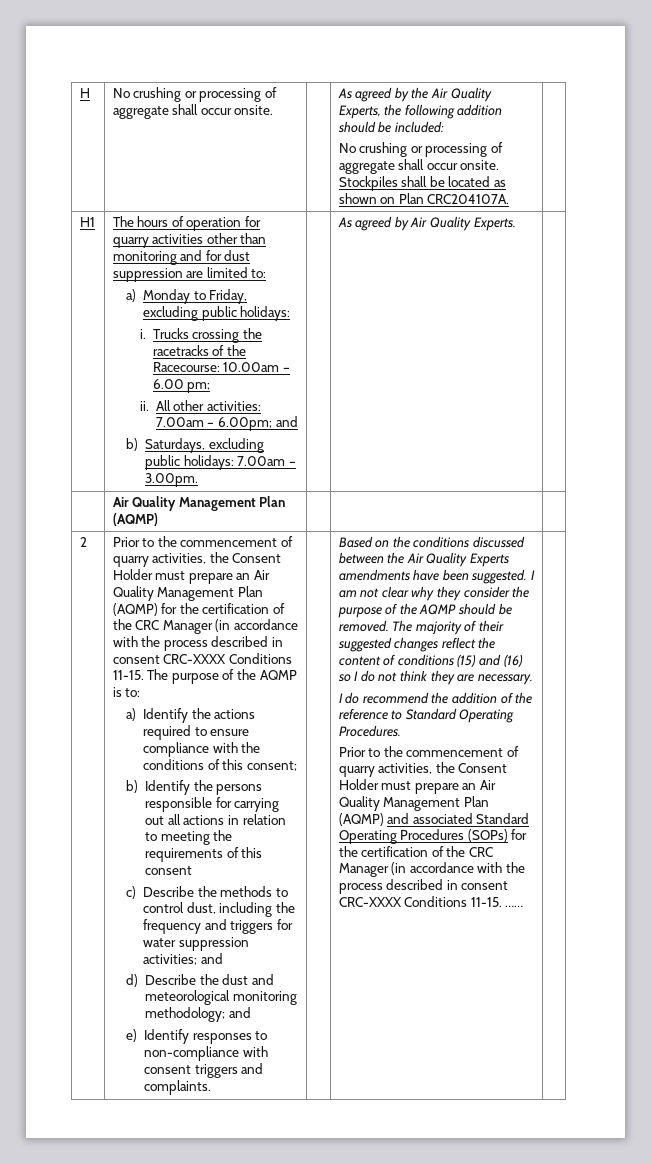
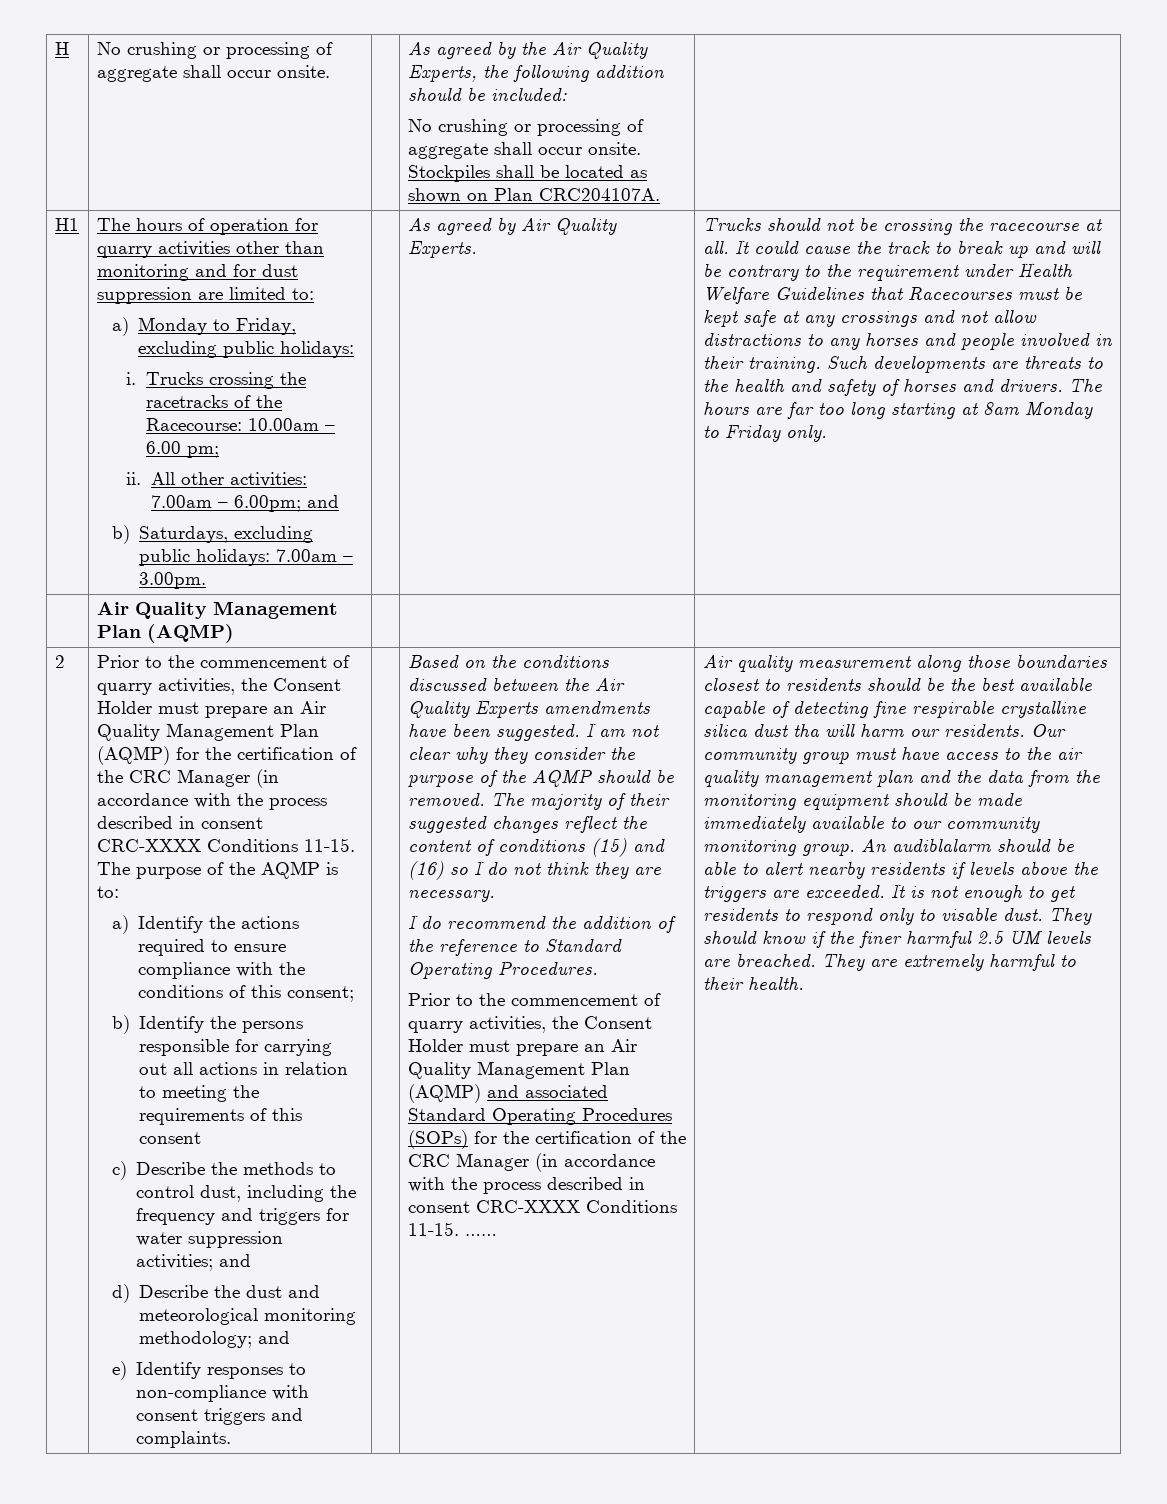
(516, 224) none -> [702,217,1103,235] [702,240,1101,258] [702,263,1073,281] [702,286,1082,304] [702,310,1037,327] [702,333,1113,350] [702,356,1103,373] [702,378,1102,396] [702,401,1093,419] [702,424,827,442] Trucks should not be crossing the racecourse at all. It could cause the track to break up and will be contrary to the requirement under Health Welfare Guidelines that Racecourses must be kept safe at any crossings and not allow distractions to any horses and people involved in their training. Such developments are threats to the health and safety of horses and drivers. The hours are far too long starting at 8am Monday to Friday only.
(524, 906) none -> [702,654,1107,672] [702,677,1092,691] [702,700,1086,718] [702,724,1066,737] [702,747,1083,764] [702,770,1100,787] [702,792,1022,810] [702,815,1040,833] [702,838,1074,856] [702,861,1098,879] [702,884,1076,902] [702,907,1092,925] [702,930,1091,948] [702,953,1076,971] [702,977,804,990] Air quality measurement along those boundaries closest to residents should be the best available capable of detecting fine respirable crystalline silica dust tha will harm our residents. Our community group must have access to the air quality management plan and the data from the monitoring equipment should be made immediately available to our community monitoring group. An audiblalarm should be able to alert nearby residents if levels above the triggers are exceeded. It is not enough to get residents to respond only to visable dust. They should know if the finer harmful 2.5 UM levels are breached. They are extremely harmful to their health.

